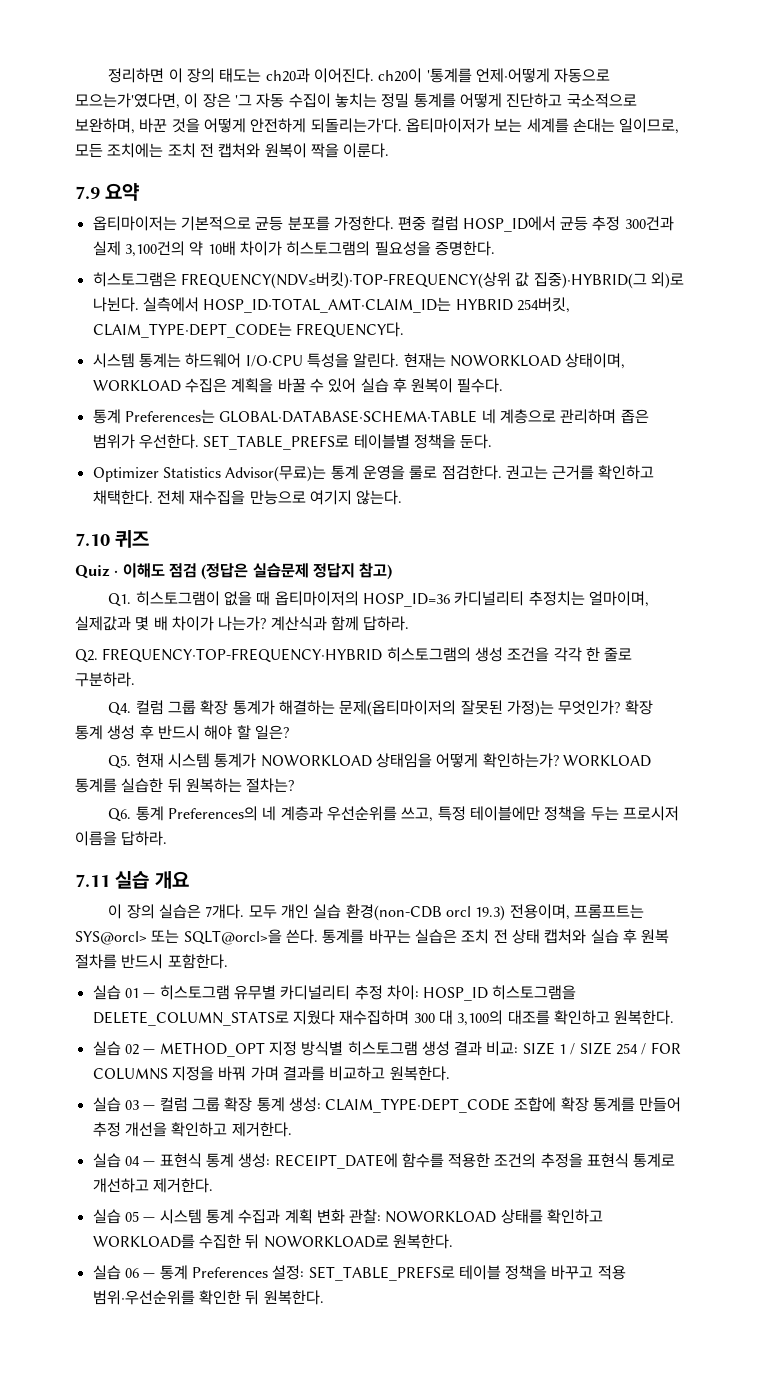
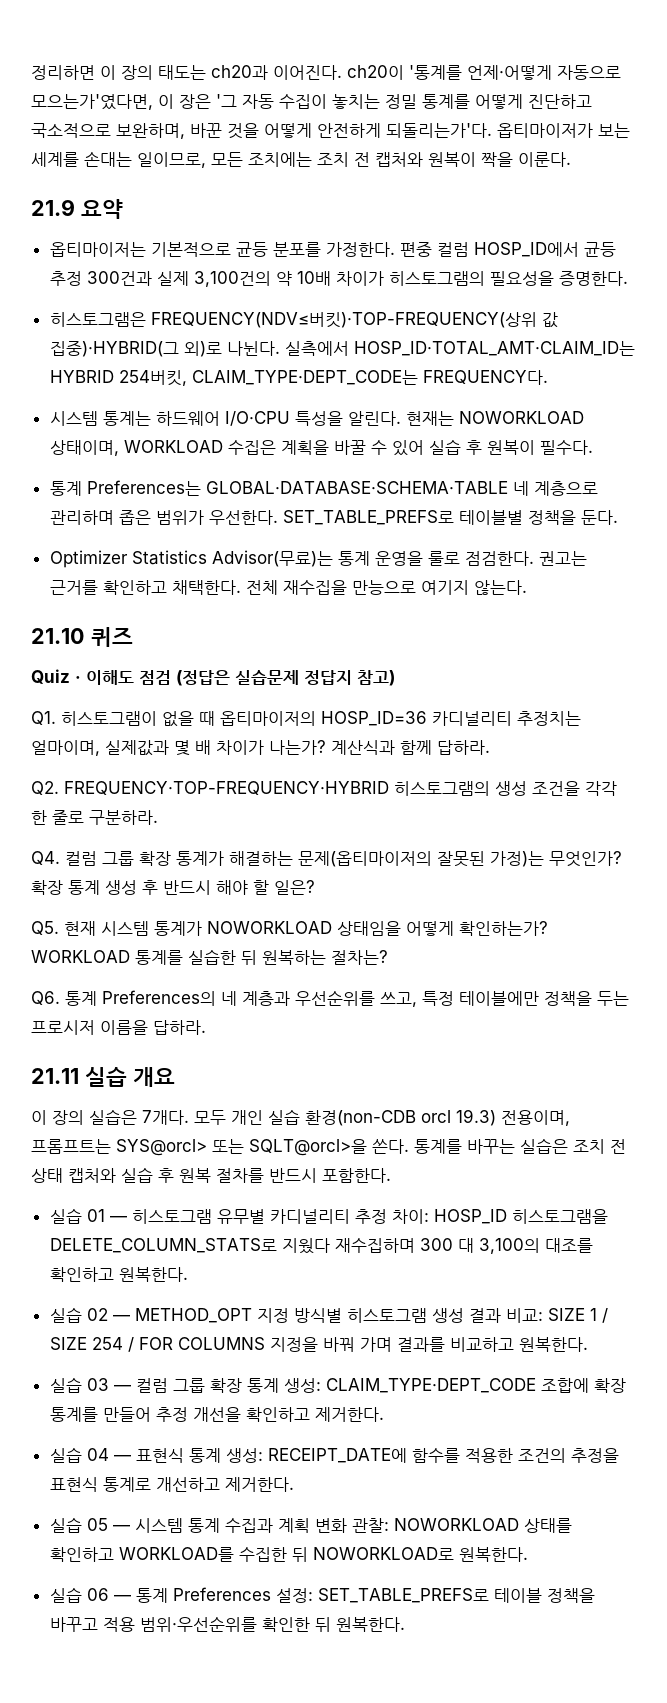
[75,186,100,199] 7.9 -> [31,199,75,216] 21.9
[75,533,110,546] 7.10 -> [31,628,85,644] 21.10
[75,874,110,887] 7.11 -> [31,1068,79,1084] 21.11

